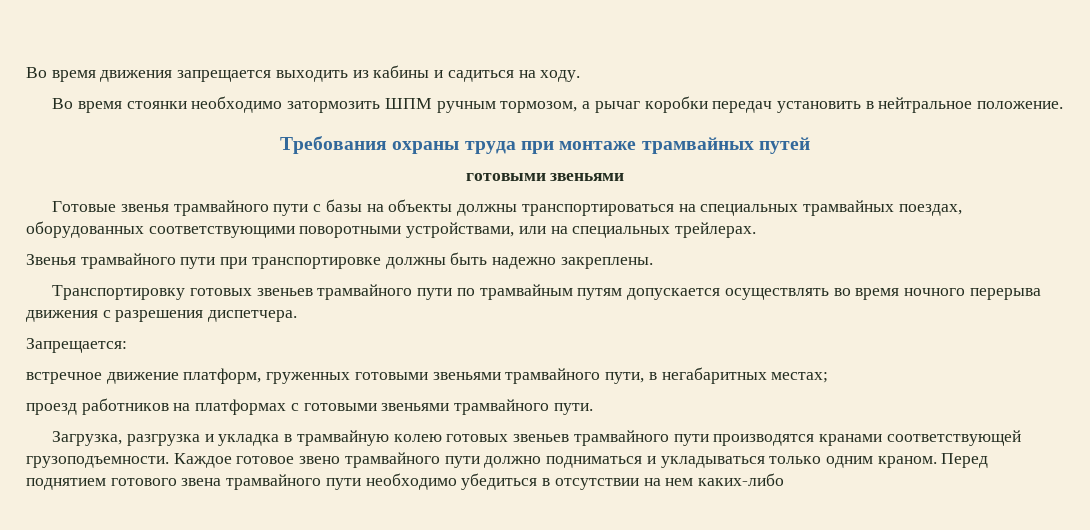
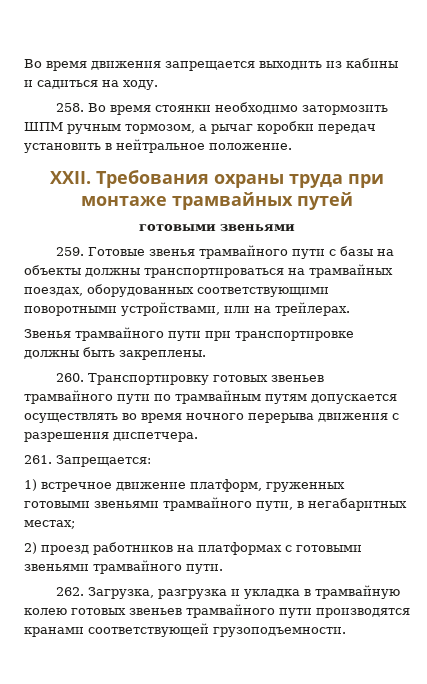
(581, 76) none -> [55,103,84,112] 258.
(1064, 105) none -> [50,171,91,184] XXII.
(625, 177) none -> [55,247,84,256] 259.
[700,204,799,216] специальных -> (305, 271) none
[572,226,671,238] специальных -> (271, 309) none
[492,257,557,269] надежно -> (115, 352) none
(653, 263) none -> [55,373,84,382] 260.
(298, 316) none -> [24,455,52,464] 261.
(127, 345) none -> [24,479,37,491] 1)
(829, 377) none -> [24,542,37,554] 2)
(593, 409) none -> [55,587,84,596] 262.
[173,452,989,468] [26,473,784,490] Каждое готовое звено трамвайного пути должно подниматься и укладываться только одним краном. Перед поднятием готового звена трамвайного пути необходимо убедиться в отсутствии на нем каких-либо -> (346, 632) none

